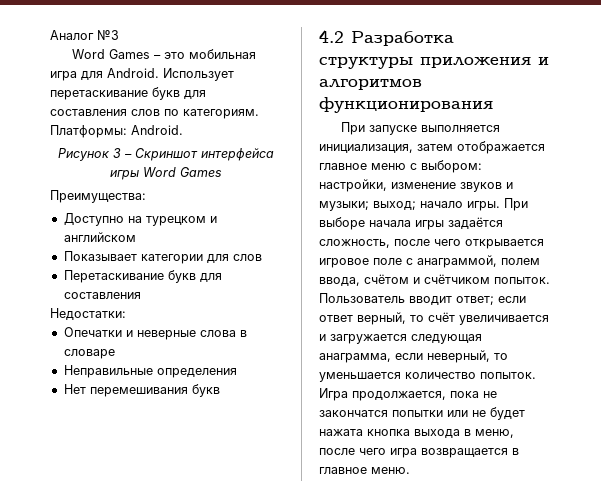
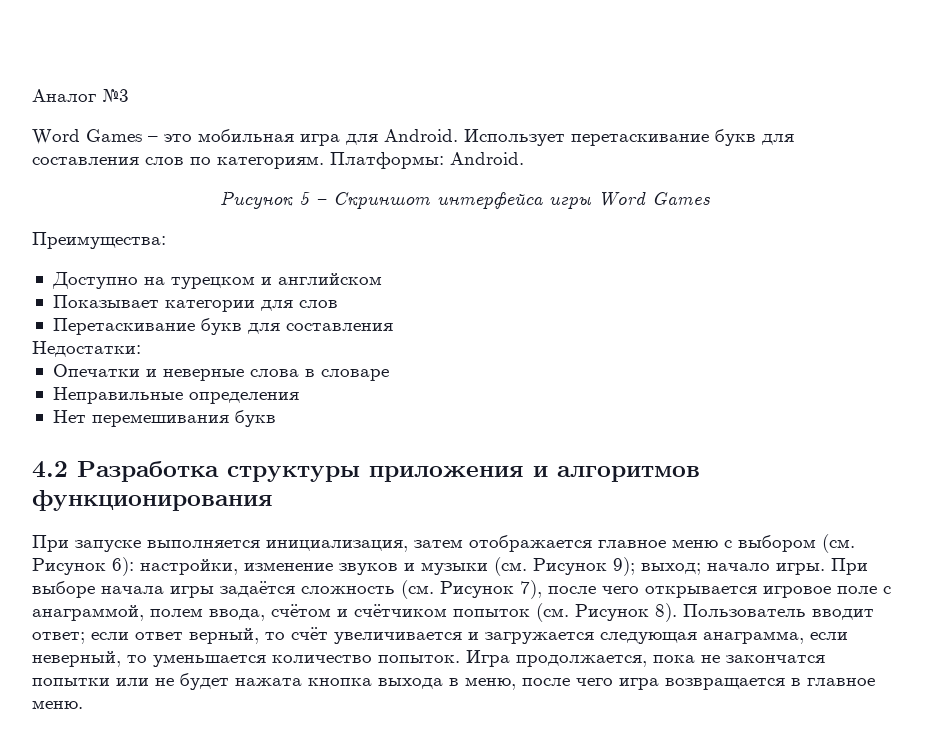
[113,148,121,158] 3 -> [298,192,310,205] 5
[421,160,482,173] [319,179,513,192] [319,201,369,211] выбором: настройки, изменение звуков и музыки; -> [738,534,855,553] [32,557,635,576] выбором (см. Рисунок 6): настройки, изменение звуков и музыки (см. Рисунок 9);
[319,239,390,248] сложность, -> [301,580,542,599] сложность (см. Рисунок 7),
[494,277,550,284] попыток. -> [453,603,677,622] попыток (см. Рисунок 8).

